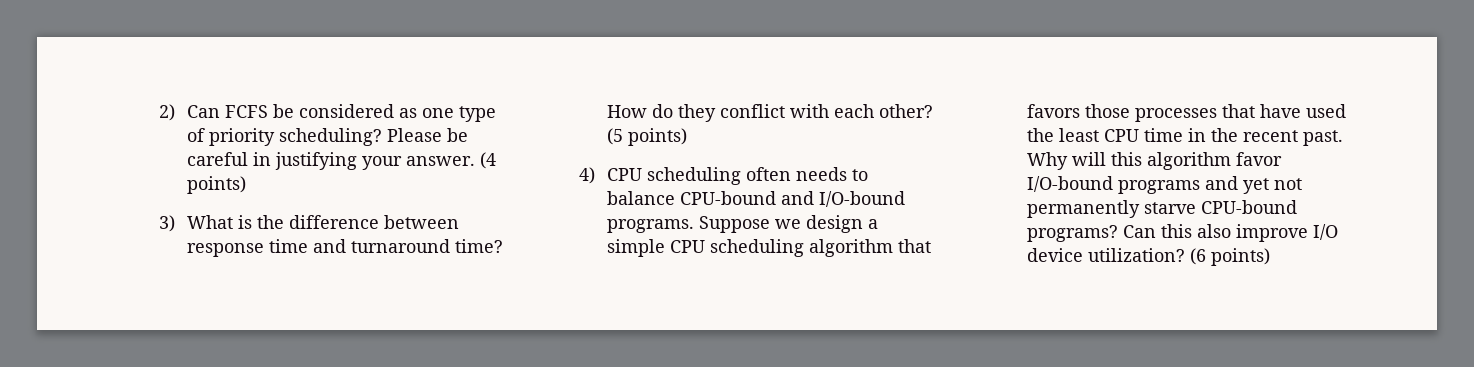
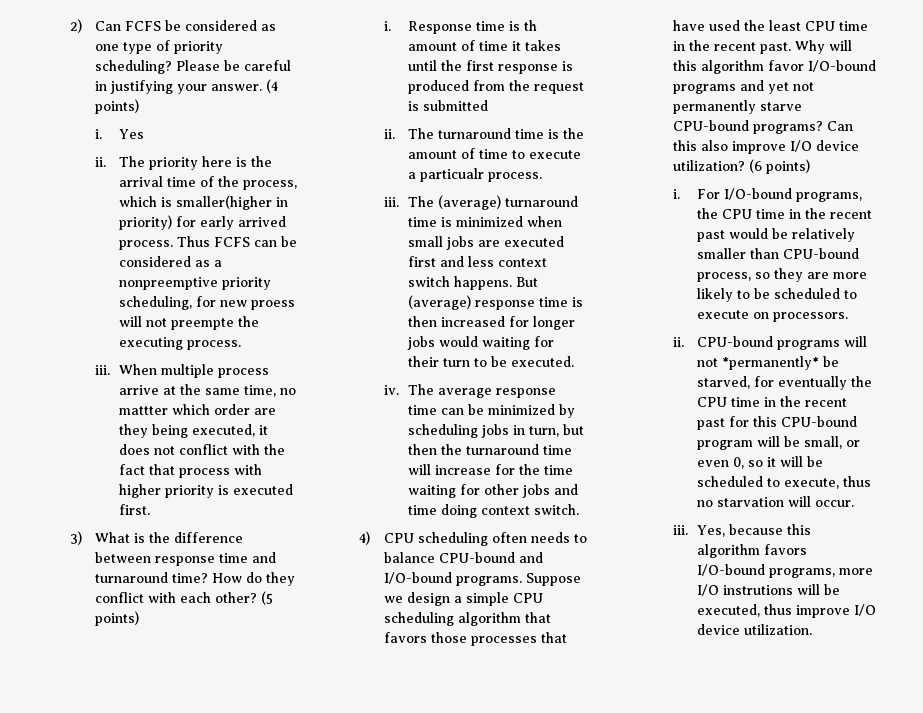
(246, 185) none -> [94,129,145,139] [94,156,273,170] [119,176,298,190] [119,195,289,210] [119,215,287,230] [119,236,298,250] [119,256,223,267] [119,277,272,290] [119,296,296,310] [119,316,260,330] [119,337,242,350] [94,364,270,378] [119,384,297,397] [119,404,277,415] [119,424,269,438] [119,444,286,455] [119,464,263,478] [119,484,294,498] [119,504,151,515] // i. Yes // ii. The priority here is the arrival time of the process, which is smaller(higher in priority) for early arrived process. Thus FCFS can be considered as a nonpreemptive priority scheduling, for new proess will not preempte the executing process. // iii. When multiple process arrive at the same time, no mattter which order are they being executed, it does not conflict with the fact that process with higher priority is executed first.
(687, 137) none -> [383,20,538,34] [408,40,562,51] [408,60,574,74] [408,80,585,94] [408,100,489,111] [383,128,585,139] [408,148,582,159] [408,168,543,182] [383,195,579,210] [408,216,563,227] [408,236,565,250] [408,256,548,267] [408,276,539,290] [408,295,584,310] [408,316,576,330] [407,336,555,350] [408,356,575,367] [383,384,557,398] [408,404,576,418] [408,424,585,438] [408,444,573,455] [408,464,574,475] [408,484,579,498] [408,504,580,518] // i. Response time is th amount of time it takes until the first response is produced from the request is submitted // ii. The turnaround time is the amount of time to execute a particualr process. // iii. The (average) turnaround time is minimized when small jobs are executed first and less context switch happens. But (average) response time is then increased for longer jobs would waiting for their turn to be executed. // iv. The average response time can be minimized by scheduling jobs in turn, but then the turnaround time will increase for the time waiting for other jobs and time doing context switch.
(1270, 257) none -> [672,188,863,202] [697,208,873,219] [697,228,856,242] [697,248,860,259] [697,268,868,282] [697,288,858,302] [697,310,849,322] [672,336,868,350] [697,356,840,370] [697,376,873,390] [697,396,848,407] [697,416,858,430] [697,436,861,450] [697,456,824,469] [697,476,872,489] [697,496,855,507] [672,524,812,537] [697,544,808,558] [697,564,874,578] [697,584,841,596] [697,604,877,618] [697,624,813,635] // i. For I/O-bound programs, the CPU time in the recent past would be relatively smaller than CPU-bound process, so they are more likely to be scheduled to execute on processors. // ii. CPU-bound programs will not *permanently* be starved, for eventually the CPU time in the recent past for this CPU-bound program will be small, or even 0, so it will be scheduled to execute, thus no starvation will occur. // iii. Yes, because this algorithm favors I/O-bound programs, more I/O instrutions will be executed, thus improve I/O device utilization.

